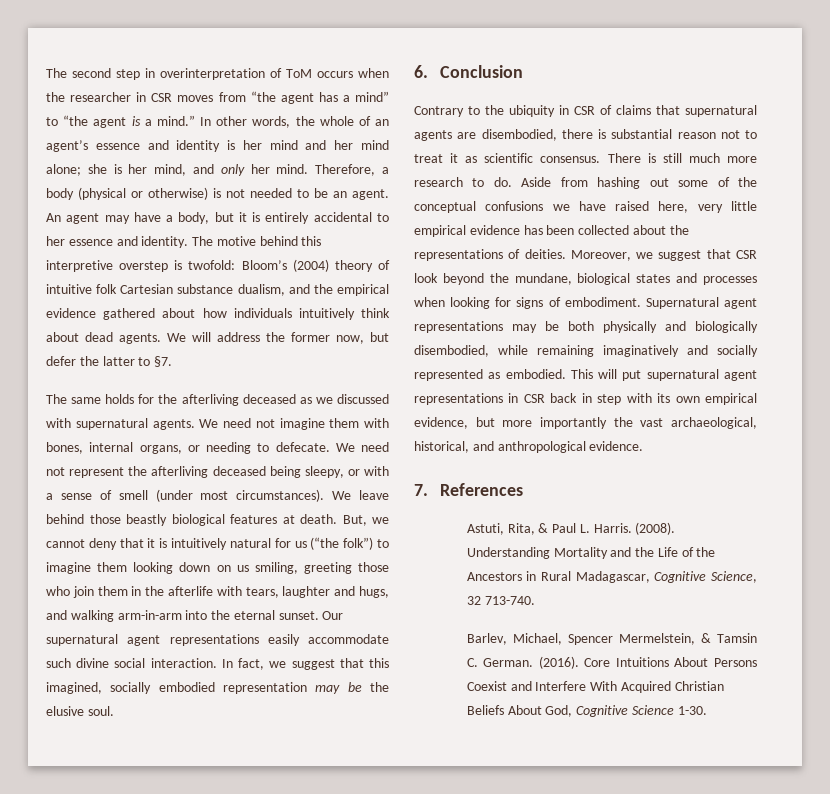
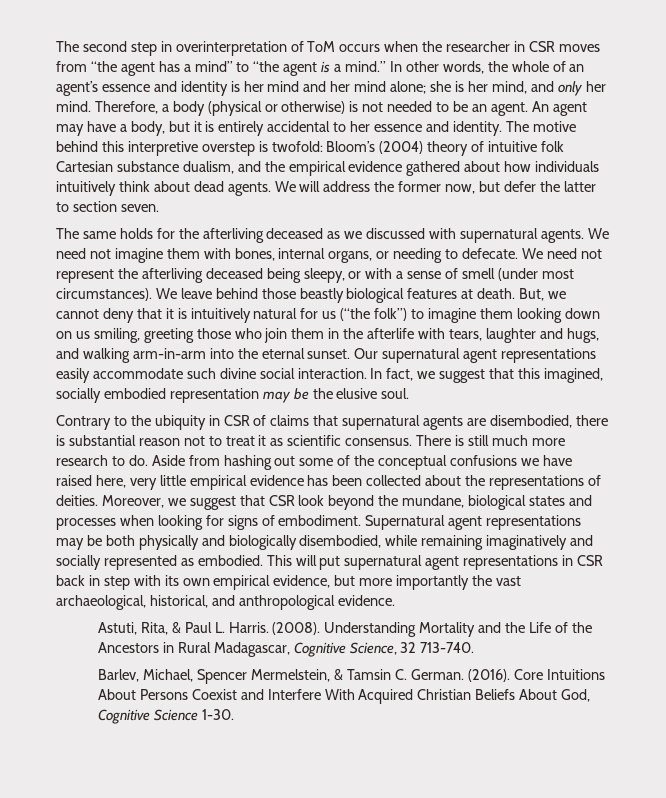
[154,356,173,367] §7. -> [72,201,159,212] section seven.
[414,65,524,78] // 6. Conclusion -> (410, 393) none
[414,483,524,496] // 7. References -> (395, 600) none

